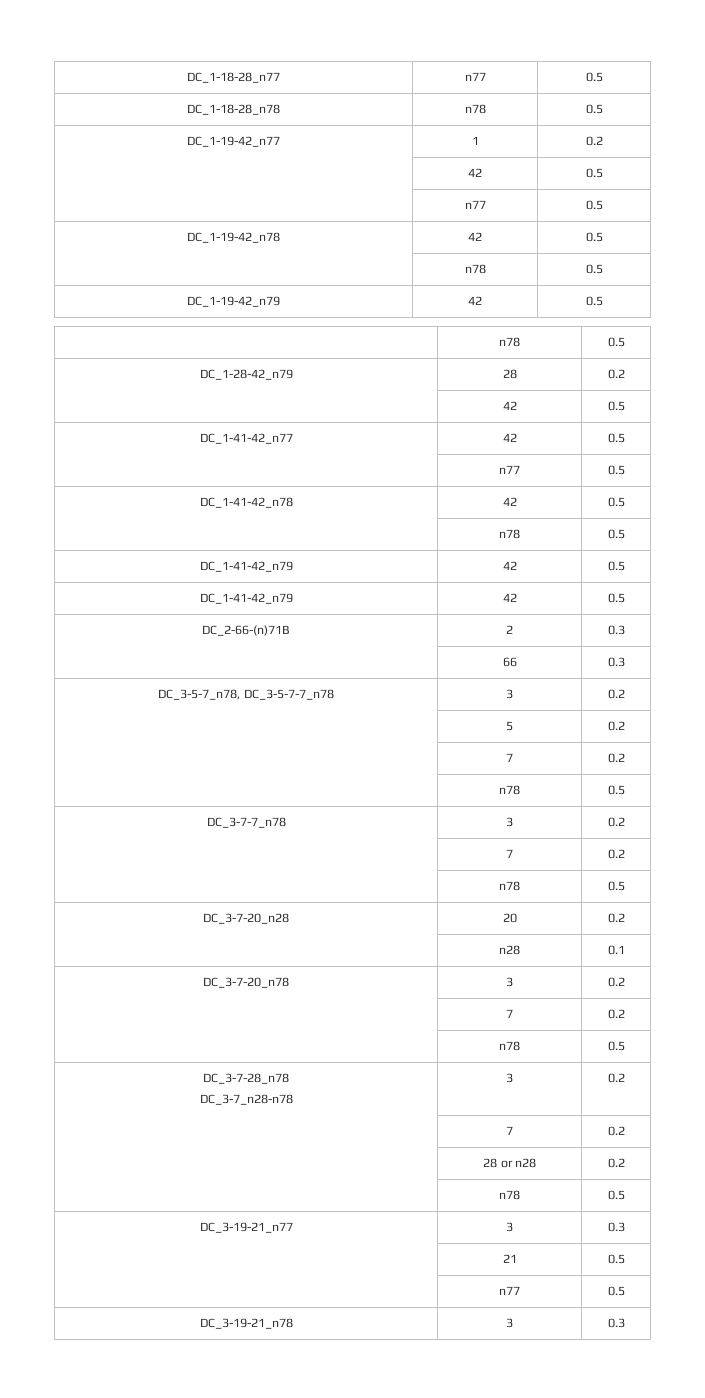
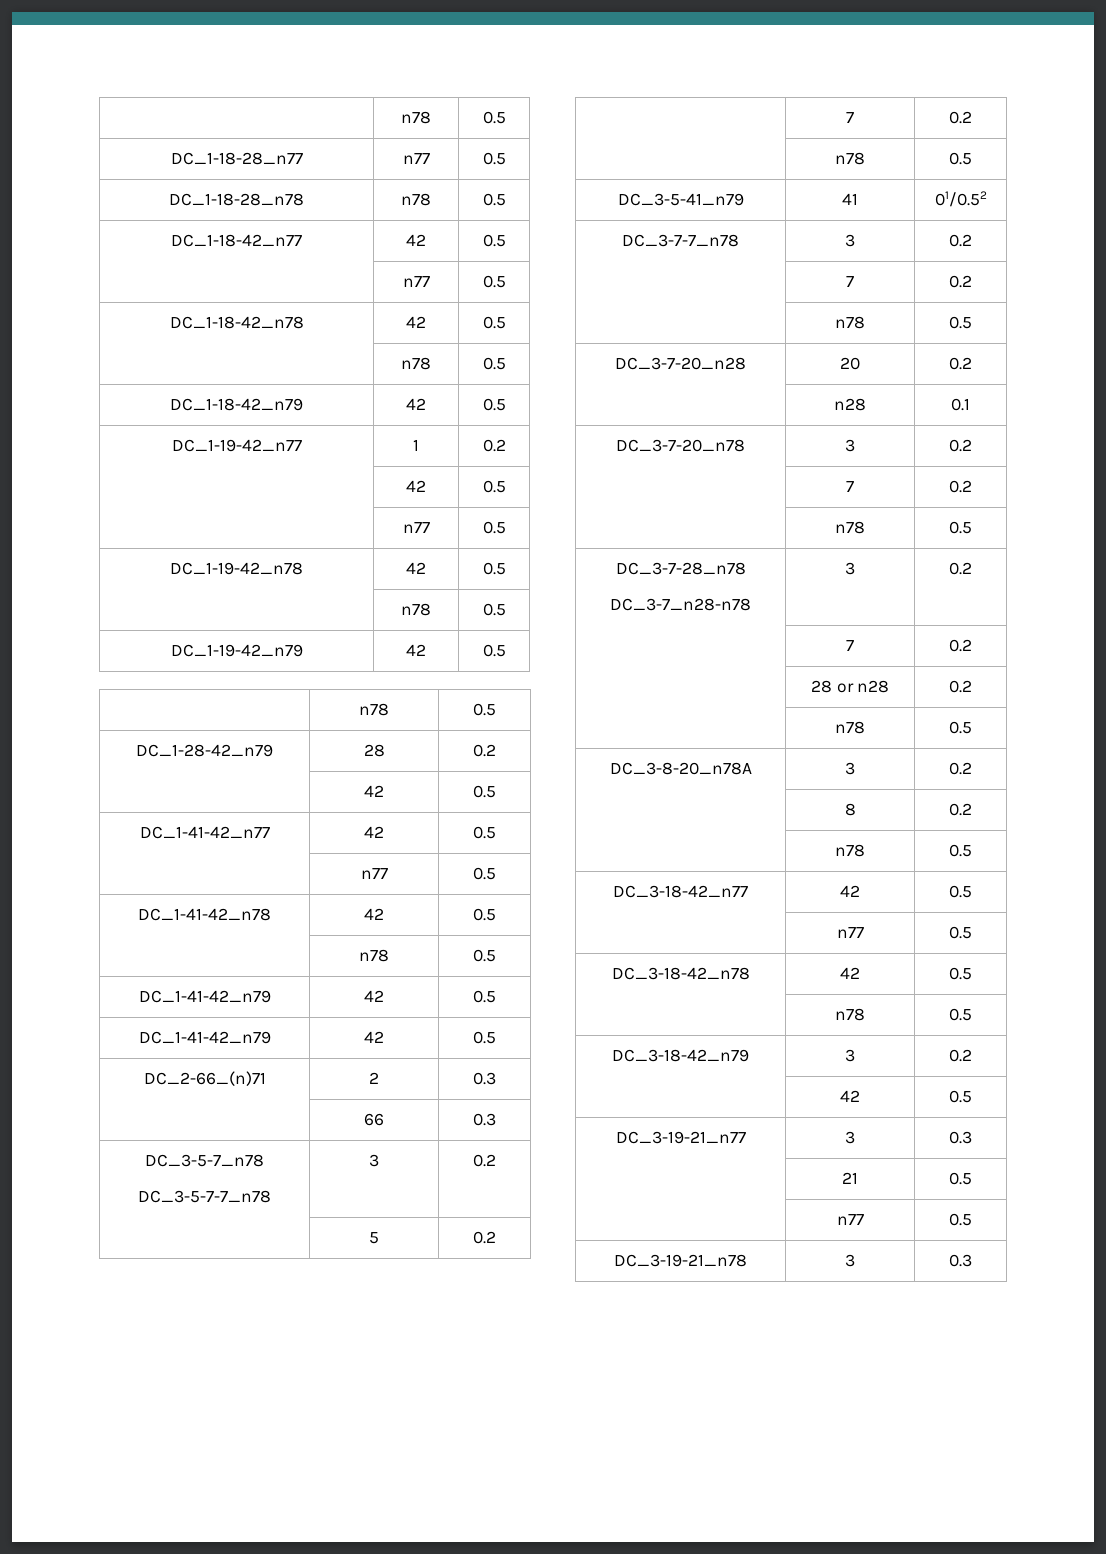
(187, 77) none -> [401,111,431,124] [482,111,506,124] | n78 | 0.5 //
(603, 109) none -> [171,234,302,247] [406,234,426,246] [482,234,506,247] [402,276,430,287] [482,275,506,288] [169,316,304,329] [406,316,426,328] [482,316,506,329] [401,357,431,370] [482,357,506,370] [170,398,303,411] [406,398,426,410] [482,398,506,411] // DC_1-18-42_n77 | 42 | 0.5 // | n77 | 0.5 // DC_1-18-42_n78 | 42 | 0.5 // | n78 | 0.5 // DC_1-18-42_n79 | 42 | 0.5
[202,625,290,636] DC_2-66-(n)71B -> [143,1071,266,1086] DC_2-66_(n)71
[158,689,241,700] DC_3-5-7_n78, -> [145,1154,264,1167] DC_3-5-7_n78 //
(625, 790) none -> [617,193,744,206] [842,193,858,205] [934,191,987,207] // DC_3-5-41_n79 | 41 | 01/0.52
(625, 1195) none -> [609,762,752,775] [845,762,855,775] [949,762,972,775] [844,803,856,816] [949,803,972,816] [835,844,865,857] [949,844,972,857] [613,885,748,898] [840,885,860,897] [949,885,972,898] [836,927,864,938] [949,926,972,939] [611,967,750,980] [840,967,860,979] [949,967,972,980] [835,1008,865,1021] [949,1008,972,1021] [612,1049,749,1062] [845,1049,855,1062] [949,1049,972,1062] [840,1090,860,1102] [949,1090,972,1103] // DC_3-8-20_n78A | 3 | 0.2 // | 8 | 0.2 // | n78 | 0.5 // DC_3-18-42_n77 | 42 | 0.5 // | n77 | 0.5 // DC_3-18-42_n78 | 42 | 0.5 // | n78 | 0.5 // DC_3-18-42_n79 | 3 | 0.2 // | 42 | 0.5

